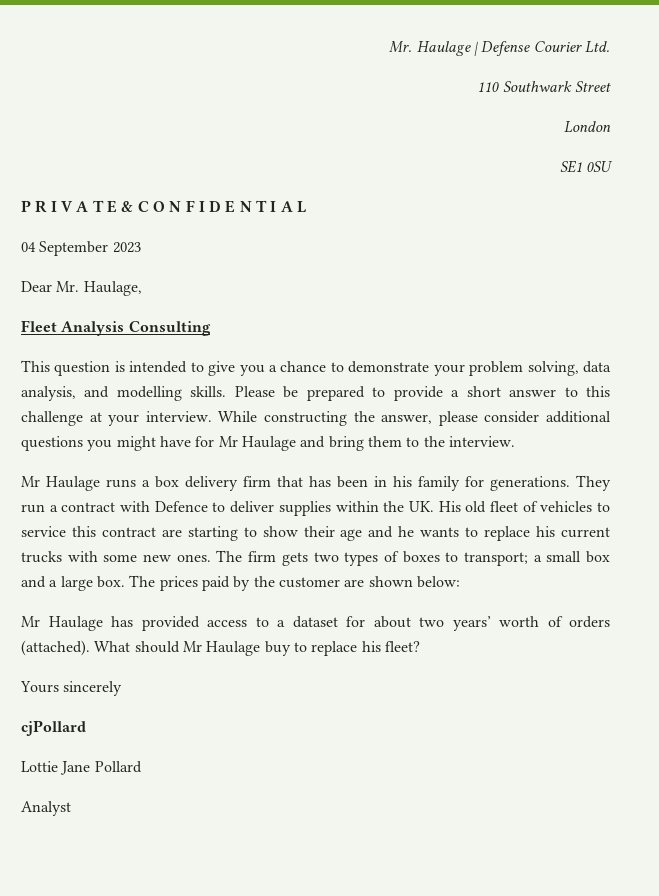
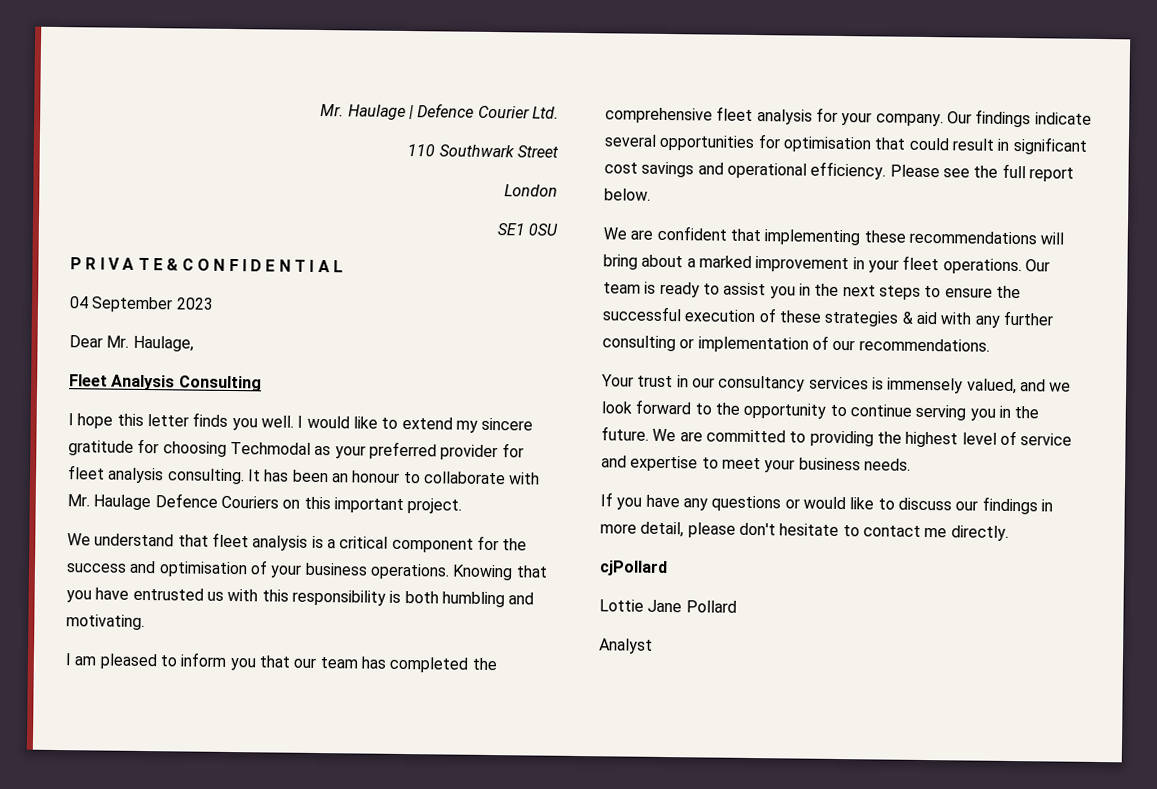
[481,41,531,56] Defense -> [417,103,475,118] Defence
[21,360,612,376] [21,386,610,401] [21,411,612,426] [21,436,515,451] [21,475,611,491] [21,501,610,516] [21,526,610,541] [21,550,610,566] [21,575,460,591] [21,616,610,631] [21,640,420,656] [20,681,123,696] This question is intended to give you a chance to demonstrate your problem solving, data analysis, and modelling skills. Please be prepared to provide a short answer to this challenge at your interview. While constructing the answer, please consider additional questions you might have for Mr Haulage and bring them to the interview. // Mr Haulage runs a box delivery firm that has been in his family for generations. They run a contract with Defence to deliver supplies within the UK. His old fleet of vehicles to service this contract are starting to show their age and he wants to replace his current trucks with some new ones. The firm gets two types of boxes to transport; a small box and a large box. The prices paid by the customer are shown below: // Mr Haulage has provided access to a dataset for about two years’ worth of orders (attached). What should Mr Haulage buy to replace his fleet? // Yours sincerely -> [68,412,534,433] [68,438,524,461] [67,465,541,485] [67,493,463,514] [67,532,528,553] [66,560,548,581] [66,587,535,608] [66,614,145,631] [65,652,497,673] [605,106,1092,128] [604,134,1087,155] [604,161,1074,182] [604,188,651,201] [603,225,1065,246] [603,254,1050,275] [603,281,1021,300] [602,306,1053,328] [602,335,990,353] [601,374,1072,395] [601,399,1040,421] [601,426,1073,448] [601,455,911,473] [600,492,1053,515] [600,521,1009,541] I hope this letter finds you well. I would like to extend my sincere gratitude for choosing Techmodal as your preferred provider for fleet analysis consulting. It has been an honour to collaborate with Mr. Haulage Defence Couriers on this important project. // We understand that fleet analysis is a critical component for the success and optimisation of your business operations. Knowing that you have entrusted us with this responsibility is both humbling and motivating. // I am pleased to inform you that our team has completed the comprehensive fleet analysis for your company. Our findings indicate several opportunities for optimisation that could result in significant cost savings and operational efficiency. Please see the full report below. // We are confident that implementing these recommendations will bring about a marked improvement in your fleet operations. Our team is ready to assist you in the next steps to ensure the successful execution of these strategies & aid with any further consulting or implementation of our recommendations. // Your trust in our consultancy services is immensely valued, and we look forward to the opportunity to continue serving you in the future. We are committed to providing the highest level of service and expertise to meet your business needs. // If you have any questions or would like to discuss our findings in more detail, please don't hesitate to contact me directly.

